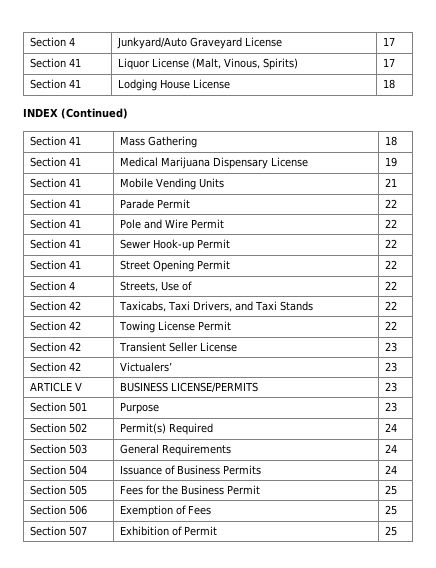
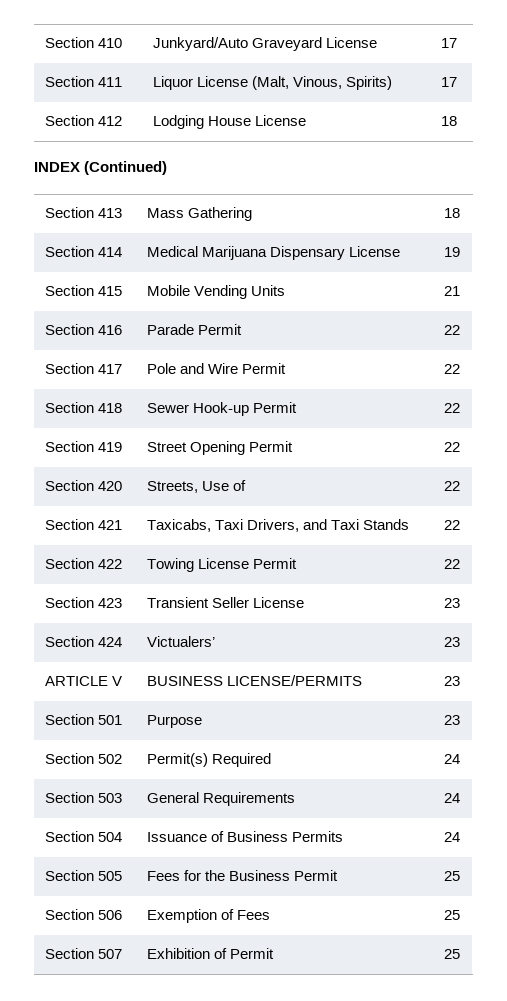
[29,37,75,47] Section 4 -> [44,37,122,48] Section 410
[68,58,81,67] 41 -> [97,77,122,87] 411
[68,79,81,88] 41 -> [97,116,122,126] 412
[68,136,81,145] 41 -> [97,208,122,218] 413
[68,157,81,166] 41 -> [97,247,122,257] 414
[68,178,81,187] 41 -> [97,286,122,296] 415
[68,199,81,208] 41 -> [97,325,122,335] 416
[68,219,81,228] 41 -> [97,364,122,374] 417
[68,239,81,248] 41 -> [97,403,122,413] 418
[68,260,81,269] 41 -> [97,442,122,452] 419
[68,281,75,290] 4 -> [97,481,122,491] 420
[68,301,81,310] 42 -> [97,520,122,530] 421
[68,321,81,330] 42 -> [97,559,122,569] 422
[68,342,81,351] 42 -> [97,598,122,608] 423
[68,362,81,371] 42 -> [97,637,122,647] 424

